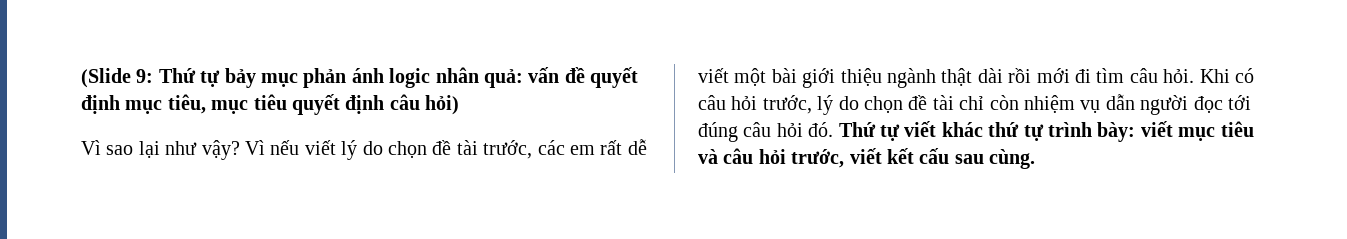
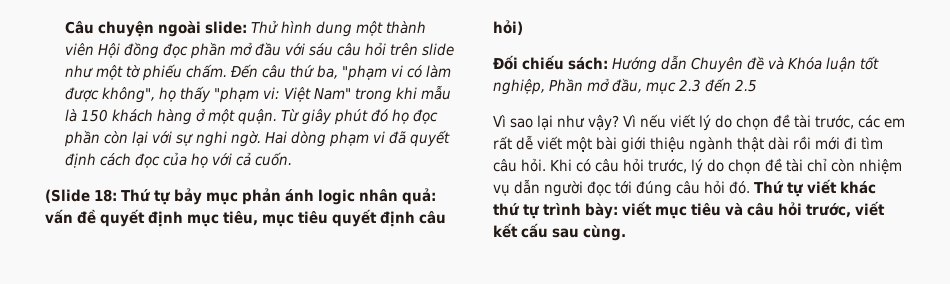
[81,68,154,88] (Slide 9: -> [64,20,426,37] [64,42,454,59] [64,64,451,81] [64,85,451,103] [64,108,438,125] [63,130,450,147] [64,152,292,168] [45,189,117,203] Câu chuyện ngoài slide: Thử hình dung một thành viên Hội đồng đọc phần mở đầu với sáu câu hỏi trên slide như một tờ phiếu chấm. Đến câu thứ ba, "phạm vi có làm được không", họ thấy "phạm vi: Việt Nam" trong khi mẫu là 150 khách hàng ở một quận. Từ giây phút đó họ đọc phần còn lại với sự nghi ngờ. Hai dòng phạm vi đã quyết định cách đọc của họ với cả cuốn. // (Slide 18:
(460, 105) none -> [493,55,879,73] [493,78,757,95] // Đối chiếu sách: Hướng dẫn Chuyên đề và Khóa luận tốt nghiệp, Phần mở đầu, mục 2.3 đến 2.5

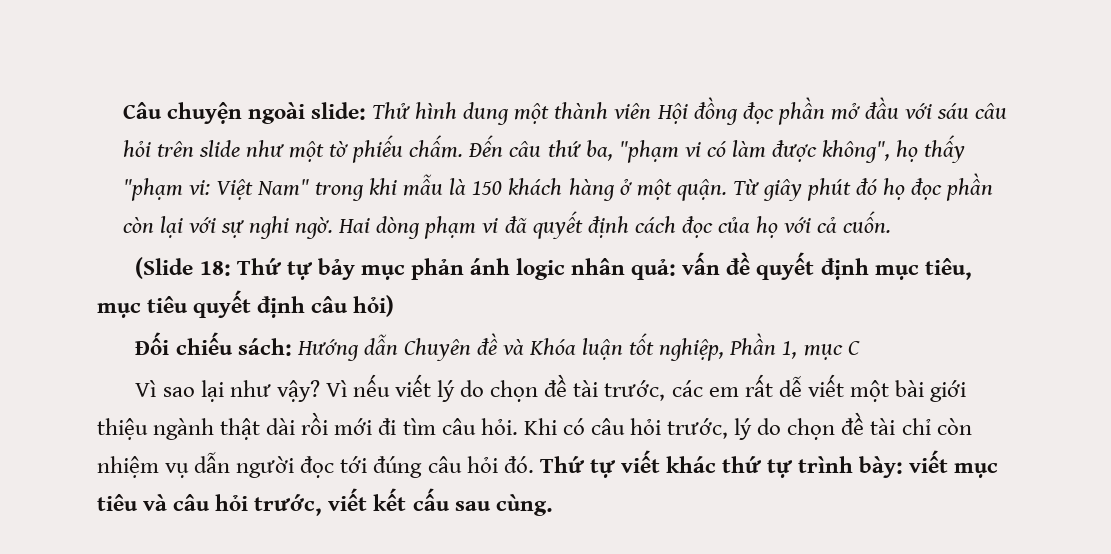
[587,78,757,94] mở đầu, mục 2.3 đến 2.5 -> [782,341,860,360] 1, mục C

